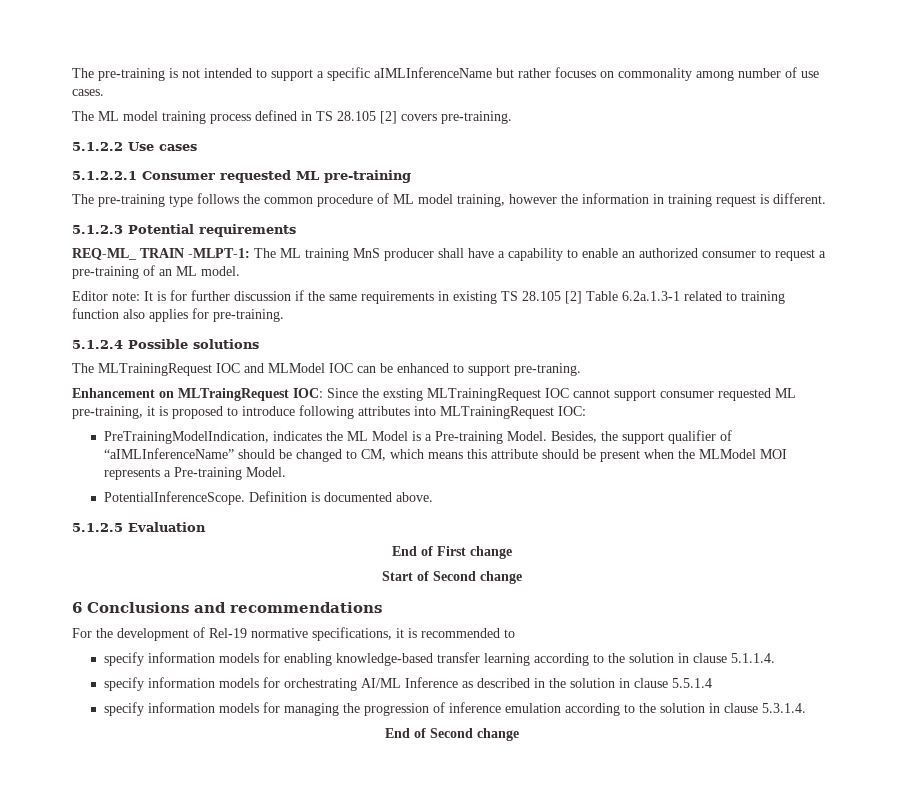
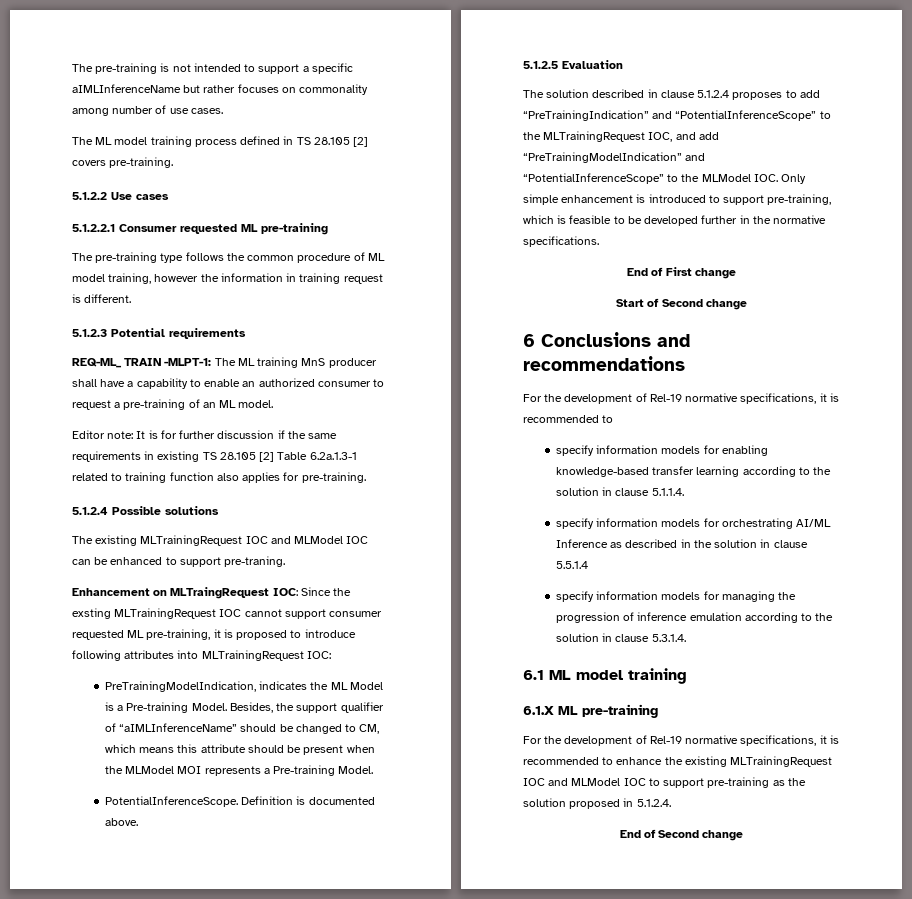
(94, 368) none -> [95,535,138,546] existing
(206, 527) none -> [523,89,820,100] [523,110,831,121] [523,131,719,142] [523,152,706,163] [523,173,807,184] [523,194,832,205] [523,215,827,226] [523,236,599,247] // The solution described in clause 5.1.2.4 proposes to add “PreTrainingIndication” and “PotentialInferenceScope” to the MLTrainingRequest IOC, and add “PreTrainingModelIndication” and “PotentialInferenceScope” to the MLModel IOC. Only simple enhancement is introduced to support pre-training, which is feasible to be developed further in the normative specifications.
(807, 708) none -> [523,668,687,684] [523,704,658,718] [523,735,839,746] [523,756,833,767] [523,777,806,788] [523,798,671,809] // 6.1 ML model training // 6.1.X ML pre-training // For the development of Rel-19 normative specifications, it is recommended to enhance the existing MLTrainingRequest IOC and MLModel IOC to support pre-training as the solution proposed in 5.1.2.4.

